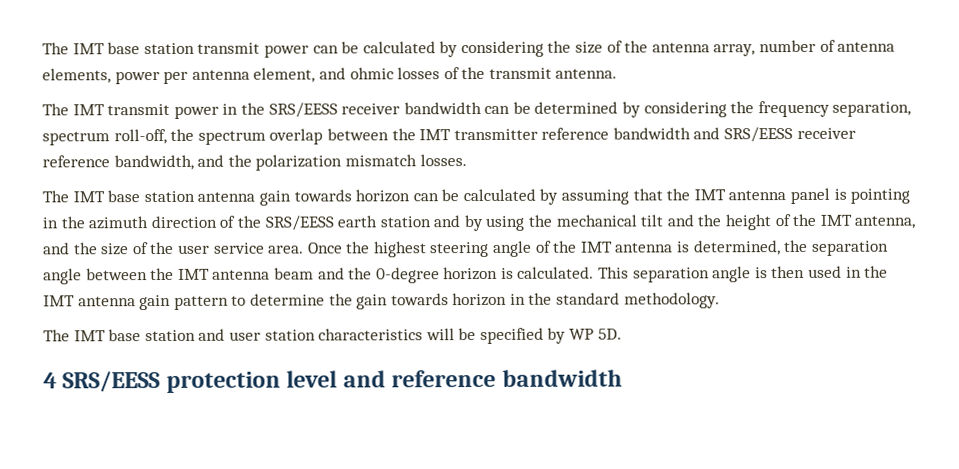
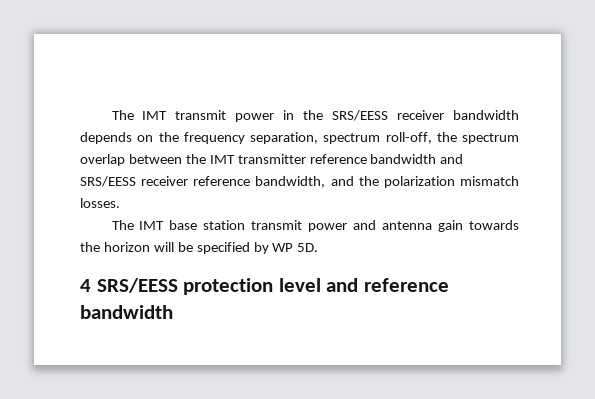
[42,39,896,58] [42,66,618,85] [42,103,105,116] The IMT base station transmit power can be calculated by considering the size of the antenna array, number of antenna elements, power per antenna element, and ohmic losses of the transmit antenna. // The IMT -> [111,110,168,120] The IMT
[484,101,727,118] can be determined by considering -> [80,132,154,144] depends on
[197,187,911,206] [42,213,916,232] [43,239,889,258] [43,265,889,285] [43,292,720,311] [43,328,424,342] antenna gain towards horizon can be calculated by assuming that the IMT antenna panel is pointing in the azimuth direction of the SRS/EESS earth station and by using the mechanical tilt and the height of the IMT antenna, and the size of the user service area. Once the highest steering angle of the IMT antenna is determined, the separation angle between the IMT antenna beam and the 0-degree horizon is calculated. This separation angle is then used in the IMT antenna gain pattern to determine the gain towards horizon in the standard methodology. // The IMT base station and user station characteristics -> [251,220,519,232] [80,242,150,252] transmit power and antenna gain towards the horizon

